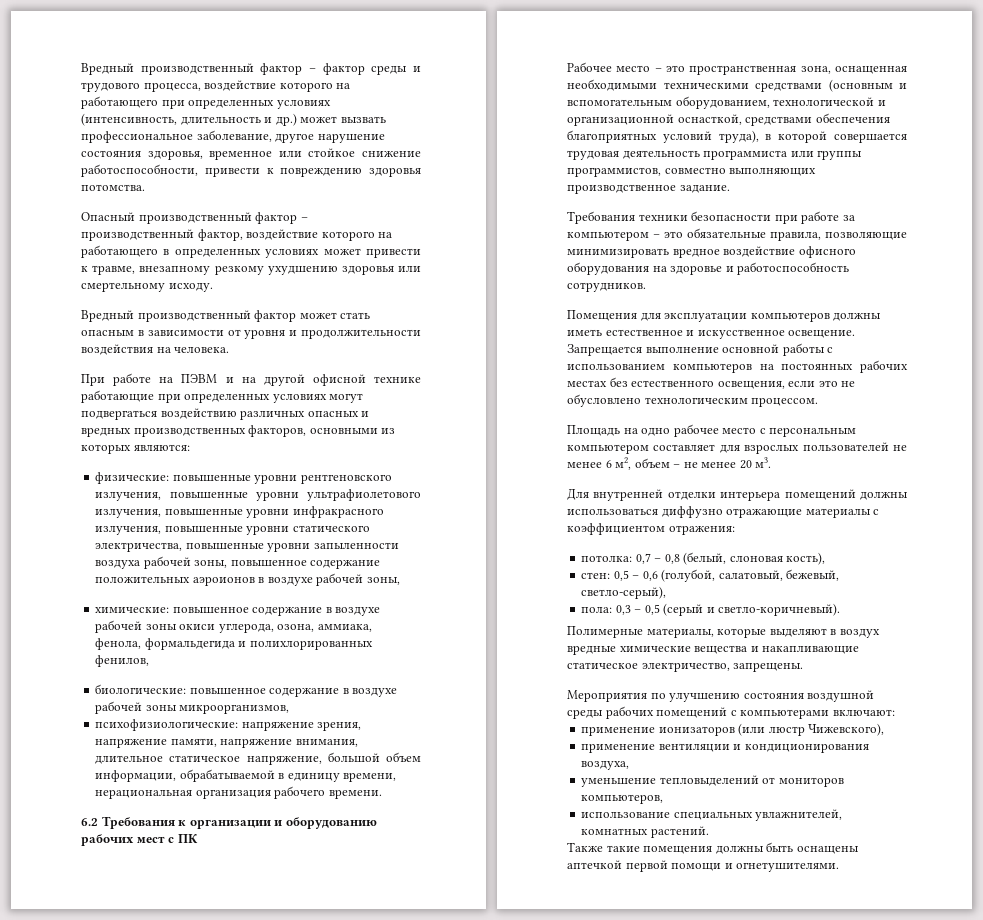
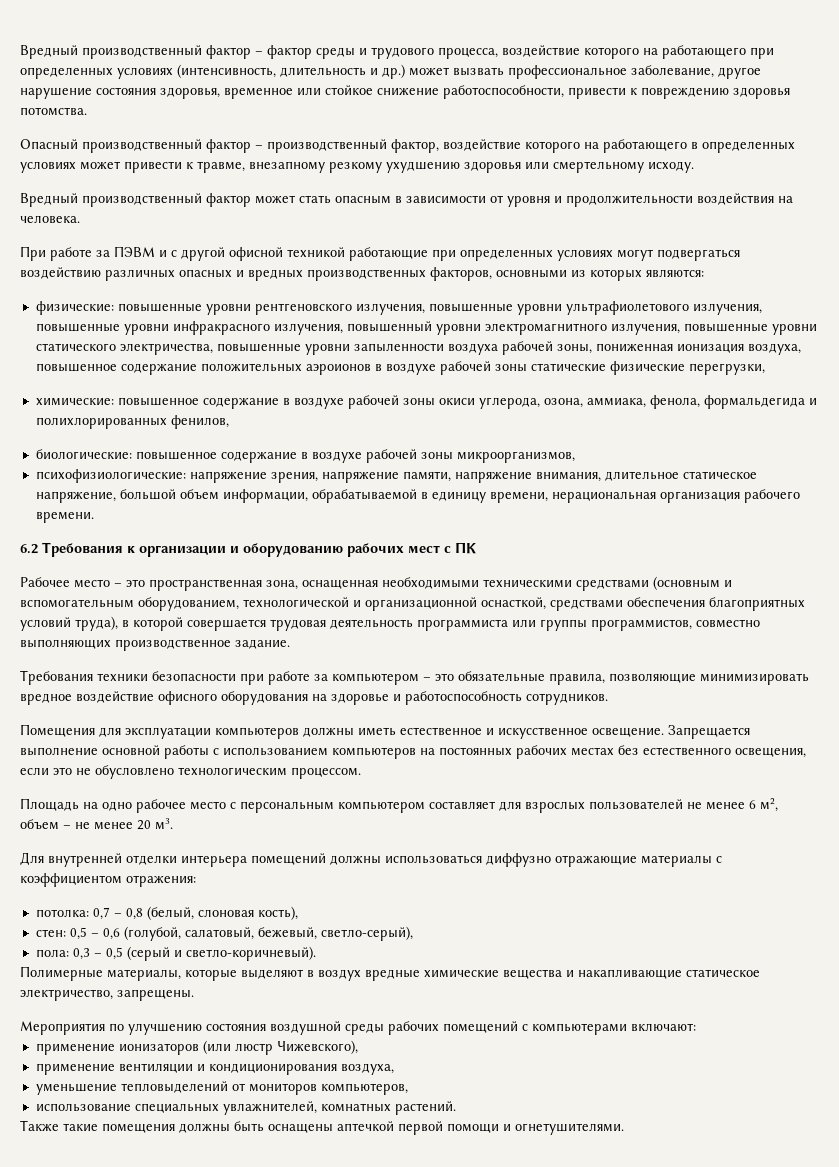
[159,377,174,383] на -> [96,250,110,257] за
[241,377,256,383] на -> [171,250,177,257] с
[374,376,421,383] технике -> [287,247,345,257] техникой
(162, 530) none -> [346,321,680,335] повышенный уровни электромагнитного излучения,
(228, 564) none -> [595,343,801,355] пониженная ионизация воздуха,
[366,577,400,585] зоны, -> [494,361,765,375] зоны статические физические перегрузки,

